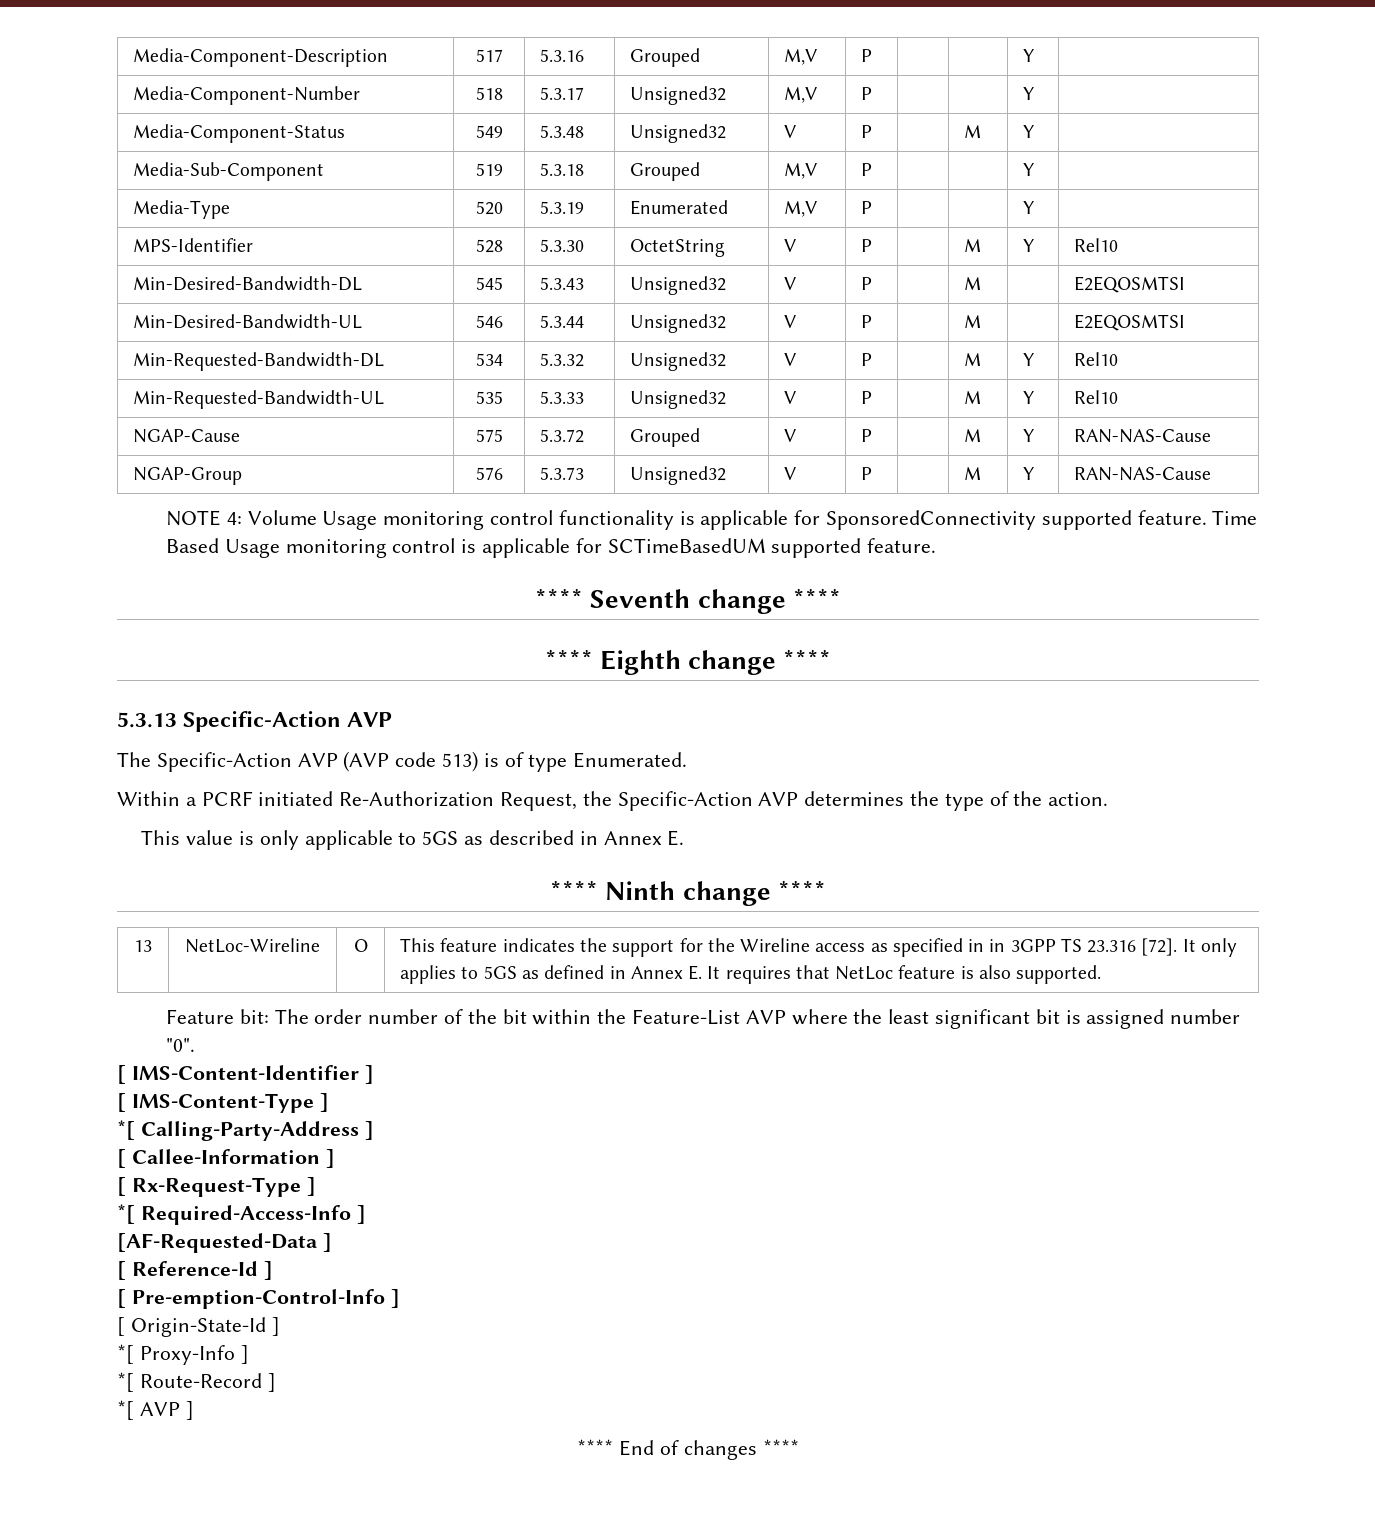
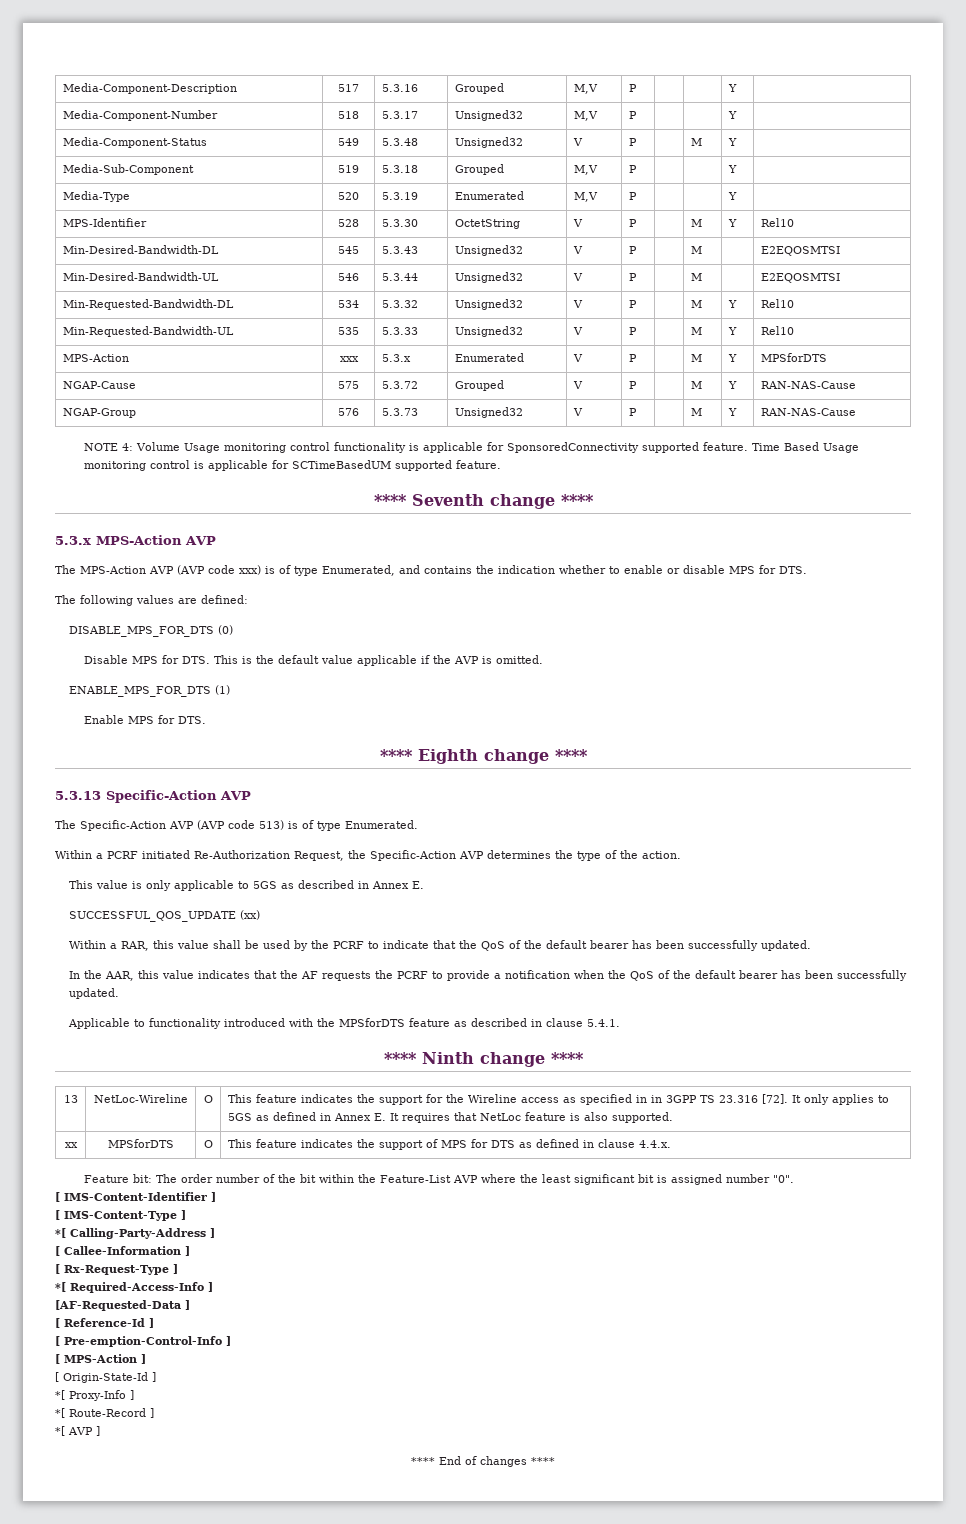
(1119, 397) none -> [62,354,129,362] [339,356,359,362] [381,354,411,362] [454,353,524,362] [572,354,583,362] [628,354,637,362] [690,354,702,362] [727,354,737,362] [760,353,827,362] // MPS-Action | xxx | 5.3.x | Enumerated | V | P | | M | Y | MPSforDTS
(841, 598) none -> [55,535,216,545] [55,565,807,576] [55,595,248,606] [69,625,234,637] [83,655,543,666] [69,685,231,697] [83,715,206,724] // 5.3.x MPS-Action AVP // The MPS-Action AVP (AVP code xxx) is of type Enumerated, and contains the indication whether to enable or disable MPS for DTS. // The following values are defined: // DISABLE_MPS_FOR_DTS (0) // Disable MPS for DTS. This is the default value applicable if the AVP is omitted. // ENABLE_MPS_FOR_DTS (1) // Enable MPS for DTS.
(685, 838) none -> [69,910,261,922] [69,940,812,951] [69,970,908,981] [69,988,120,999] [68,1018,621,1029] // SUCCESSFUL_QOS_UPDATE (xx) // Within a RAR, this value shall be used by the PCRF to indicate that the QoS of the default bearer has been successfully updated. // In the AAR, this value indicates that the AF requests the PCRF to provide a notification when the QoS of the default bearer has been successfully updated. // Applicable to functionality introduced with the MPSforDTS feature as described in clause 5.4.1.
(1102, 974) none -> [64,1142,78,1148] [107,1139,174,1148] [203,1140,213,1148] [227,1139,671,1150] // xx | MPSforDTS | O | This feature indicates the support of MPS for DTS as defined in clause 4.4.x.
(400, 1298) none -> [55,1354,146,1364] // [ MPS-Action ]

